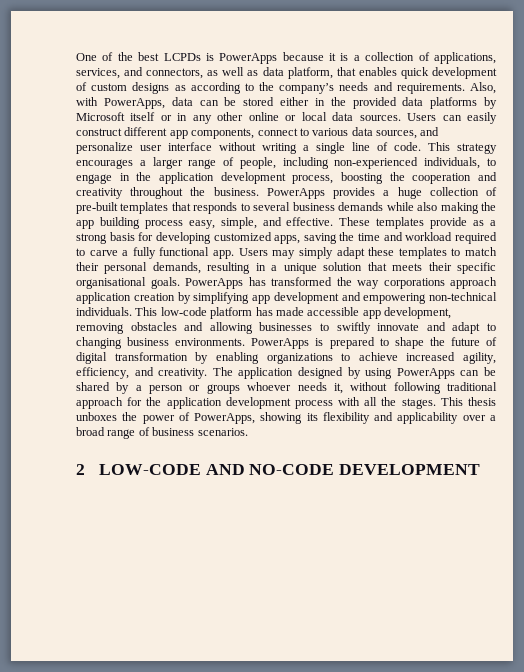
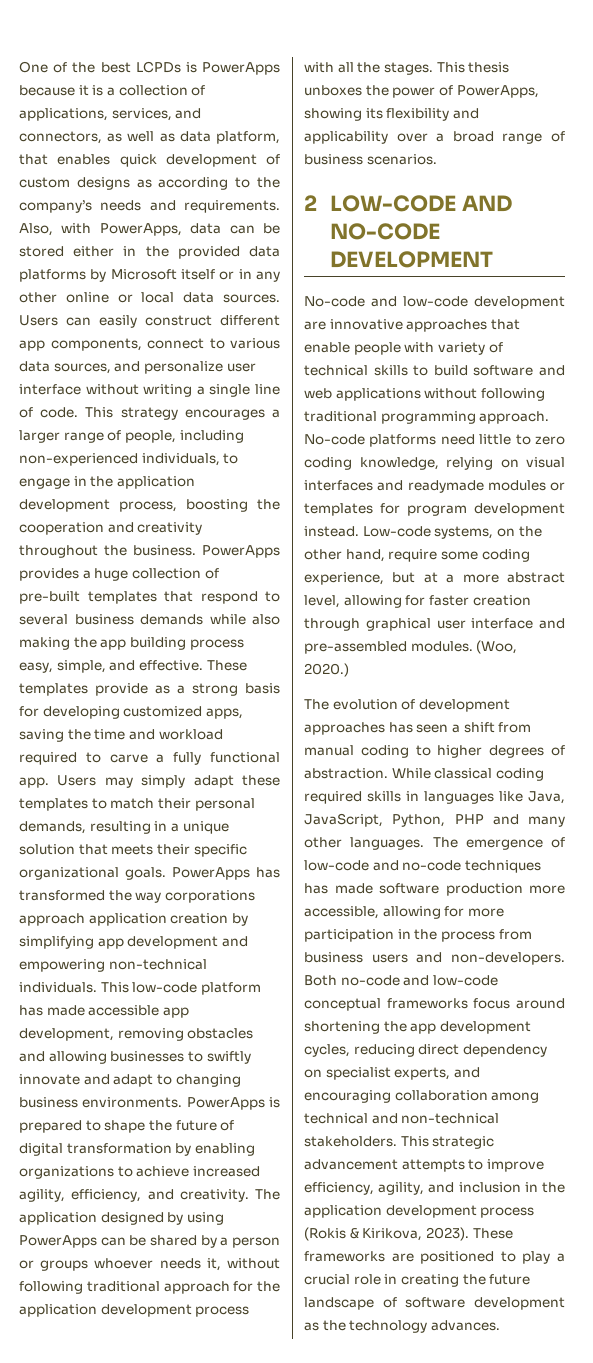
[193,202,238,214] responds -> [200,591,258,604] respond
[76,277,146,289] organisational -> [19,867,119,880] organizational
(481, 469) none -> [304,296,565,309] [304,319,520,332] [304,342,503,355] [304,365,565,376] [304,388,545,401] [304,411,550,424] [304,434,565,447] [304,457,565,470] [304,480,565,493] [304,503,565,516] [304,526,542,539] [304,549,530,562] [304,572,565,585] [304,595,531,608] [304,618,565,631] [304,640,518,654] [304,663,349,677] [304,699,510,712] [304,722,532,735] [304,745,565,758] [304,768,544,781] [304,791,565,804] [304,813,565,827] [304,837,565,850] [304,860,541,873] [304,883,565,896] [304,906,504,919] [304,929,532,942] [304,952,565,965] [304,975,498,986] [304,998,565,1011] [304,1021,531,1034] [304,1044,547,1057] [304,1067,480,1080] [304,1090,540,1103] [304,1113,500,1124] [304,1136,495,1149] [304,1159,544,1172] [304,1182,565,1195] [304,1205,535,1218] [304,1227,513,1241] [304,1251,565,1264] [304,1274,531,1287] [304,1297,565,1310] [304,1320,500,1333] // No-code and low-code development are innovative approaches that enable people with variety of technical skills to build software and web applications without following traditional programming approach. No-code platforms need little to zero coding knowledge, relying on visual interfaces and readymade modules or templates for program development instead. Low-code systems, on the other hand, require some coding experience, but at a more abstract level, allowing for faster creation through graphical user interface and pre-assembled modules. (Woo, 2020.) // The evolution of development approaches has seen a shift from manual coding to higher degrees of abstraction. While classical coding required skills in languages like Java, JavaScript, Python, PHP and many other languages. The emergence of low-code and no-code techniques has made software production more accessible, allowing for more participation in the process from business users and non-developers. Both no-code and low-code conceptual frameworks focus around shortening the app development cycles, reducing direct dependency on specialist experts, and encouraging collaboration among technical and non-technical stakeholders. This strategic advancement attempts to improve efficiency, agility, and inclusion in the application development process (Rokis & Kirikova, 2023). These frameworks are positioned to play a crucial role in creating the future landscape of software development as the technology advances.

